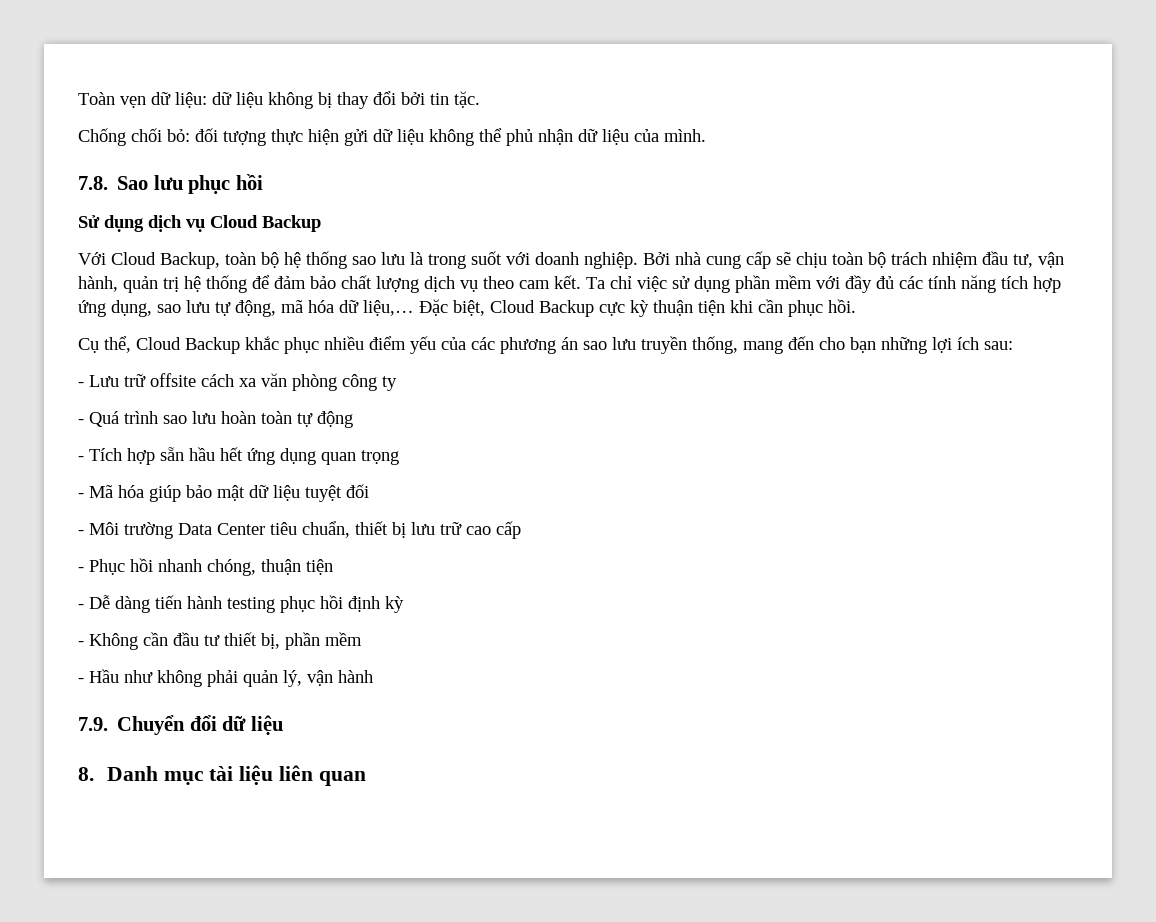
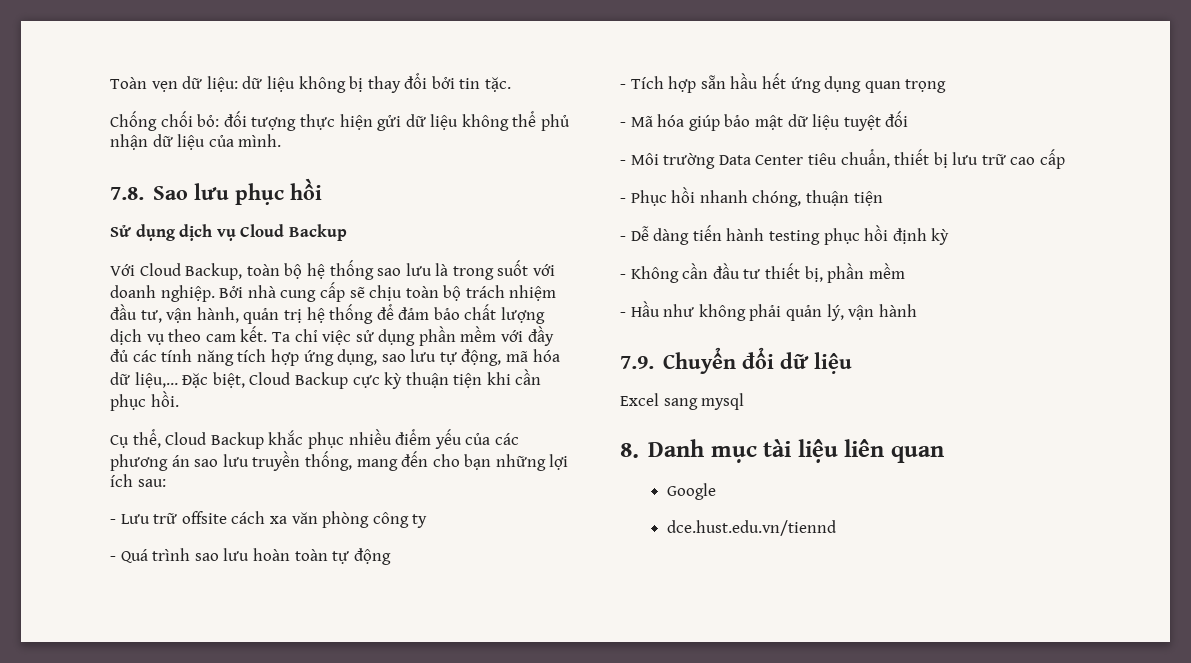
(283, 725) none -> [620,393,745,410] // Excel sang mysql
(366, 778) none -> [667,483,717,500] [667,520,837,536] // Google // dce.hust.edu.vn/tiennd

